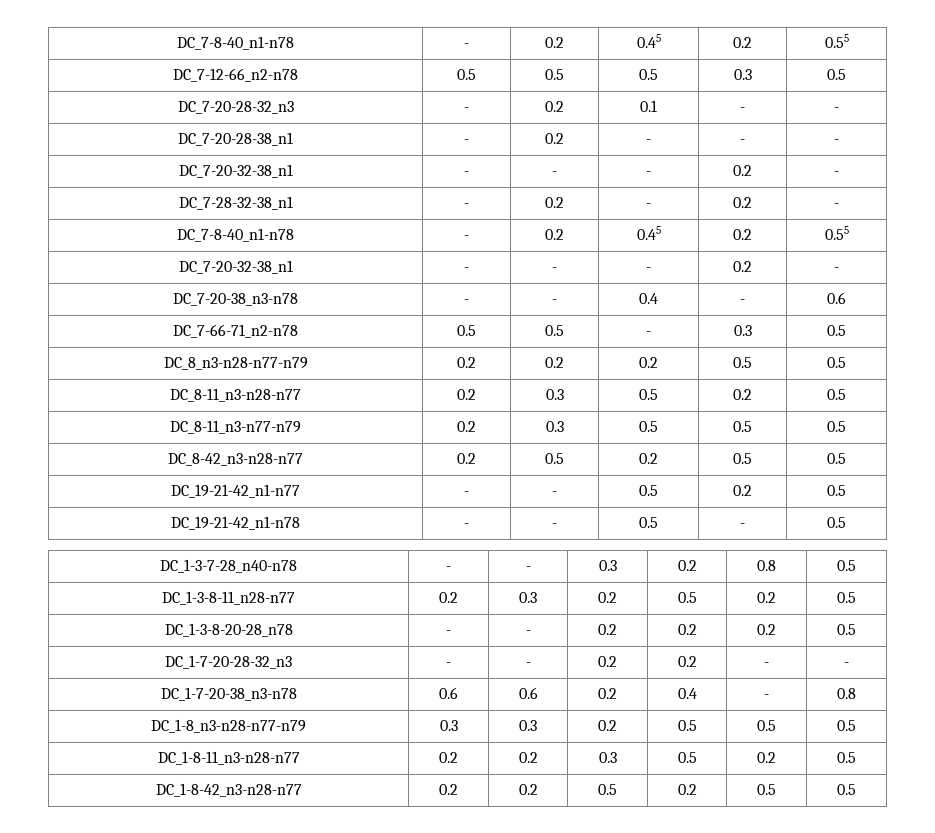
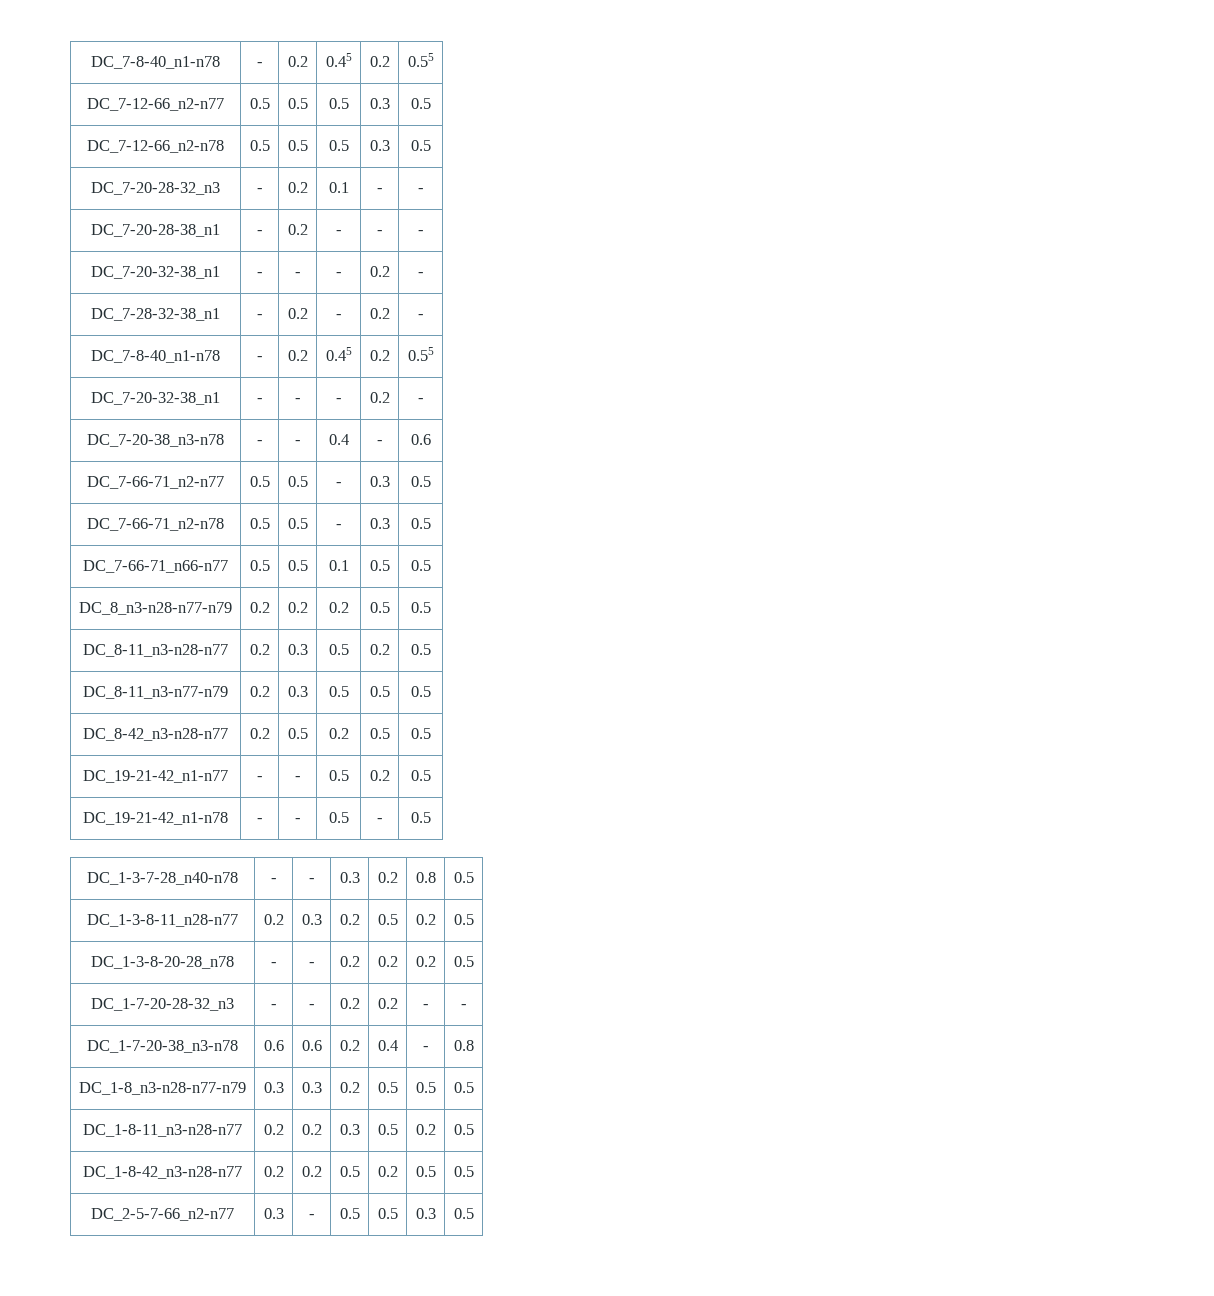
[177,36,294,50] [464,43,469,48] [545,37,564,48] [636,34,661,48] [733,37,752,48] [824,34,849,48] DC_7-8-40_n1-n78 | - | 0.2 | 0.45 | 0.2 | 0.55 -> [91,56,220,69] [256,62,263,67] [287,56,308,67] [325,53,352,67] [369,56,390,67] [407,53,434,67] [87,98,224,111] [249,98,270,109] [287,98,308,109] [328,98,349,109] [369,98,390,109] [410,98,431,109] DC_7-8-40_n1-n78 | - | 0.2 | 0.45 | 0.2 | 0.55 // DC_7-12-66_n2-n77 | 0.5 | 0.5 | 0.5 | 0.3 | 0.5
(846, 298) none -> [87,476,224,489] [249,476,270,487] [287,476,308,487] [335,482,342,487] [369,476,390,487] [410,476,431,487] // DC_7-66-71_n2-n77 | 0.5 | 0.5 | - | 0.3 | 0.5
(846, 330) none -> [83,560,228,573] [249,560,270,571] [287,560,308,571] [328,560,349,571] [369,560,390,571] [410,560,431,571] // DC_7-66-71_n66-n77 | 0.5 | 0.5 | 0.1 | 0.5 | 0.5
(856, 789) none -> [91,1208,234,1221] [263,1208,284,1219] [308,1214,315,1219] [339,1208,360,1219] [377,1208,398,1219] [415,1208,436,1219] [453,1208,474,1219] // DC_2-5-7-66_n2-n77 | 0.3 | - | 0.5 | 0.5 | 0.3 | 0.5

